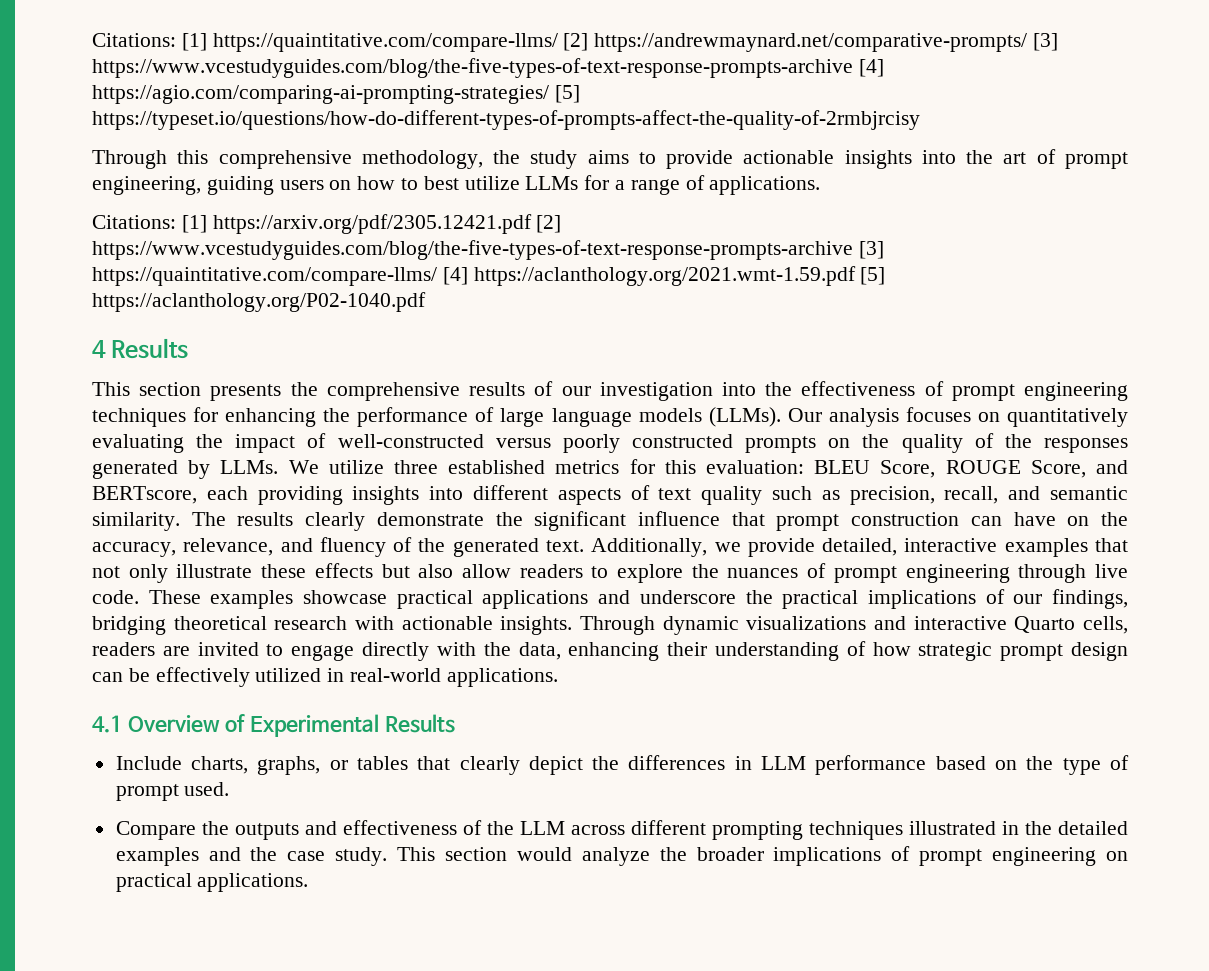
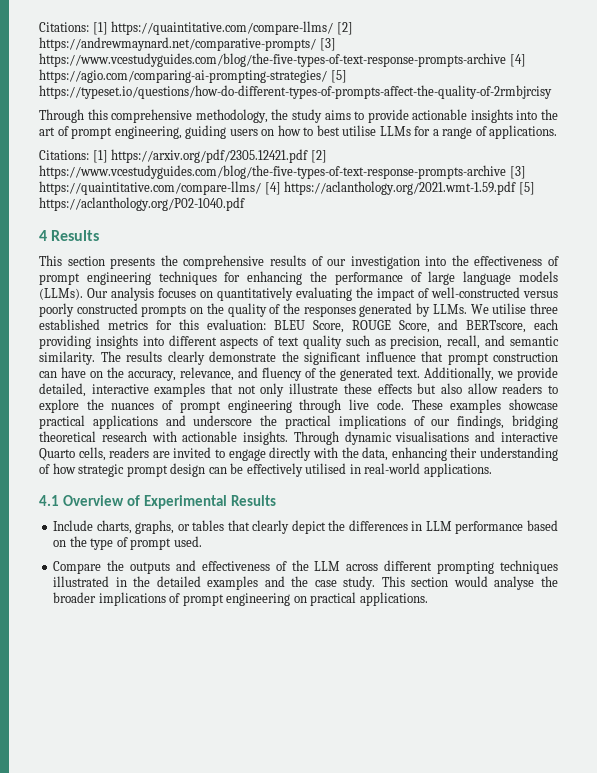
[464,176,520,190] utilize -> [342,125,377,136] utilise
[328,460,384,474] utilize -> [492,303,527,314] utilise
[746,616,867,630] visualizations -> [395,431,470,442] visualisations
[255,668,322,682] utilized -> [305,463,347,474] utilised
[581,847,650,866] analyze -> [494,576,535,590] analyse

